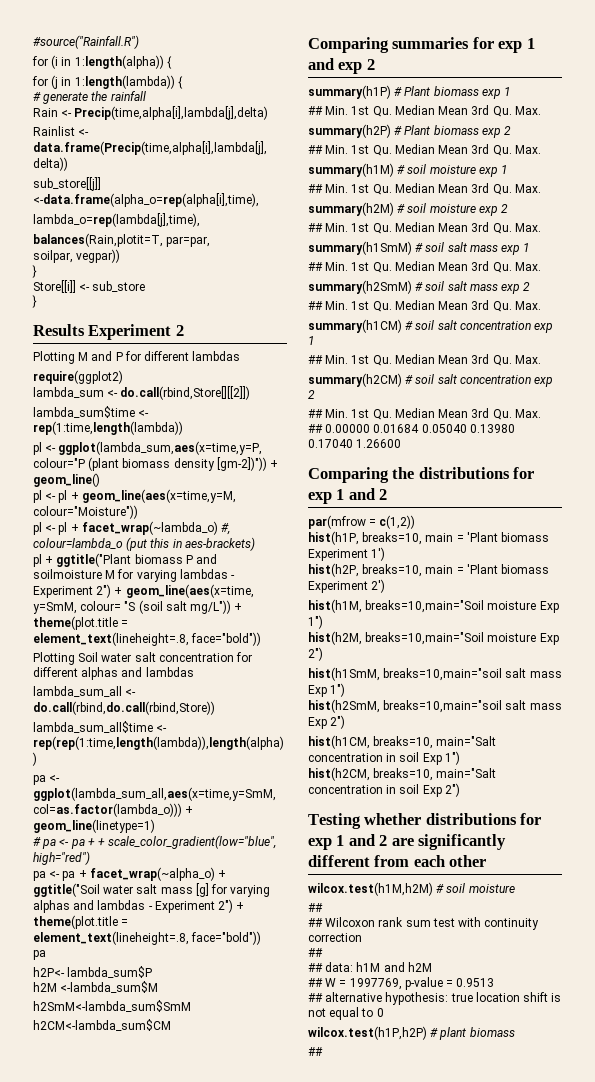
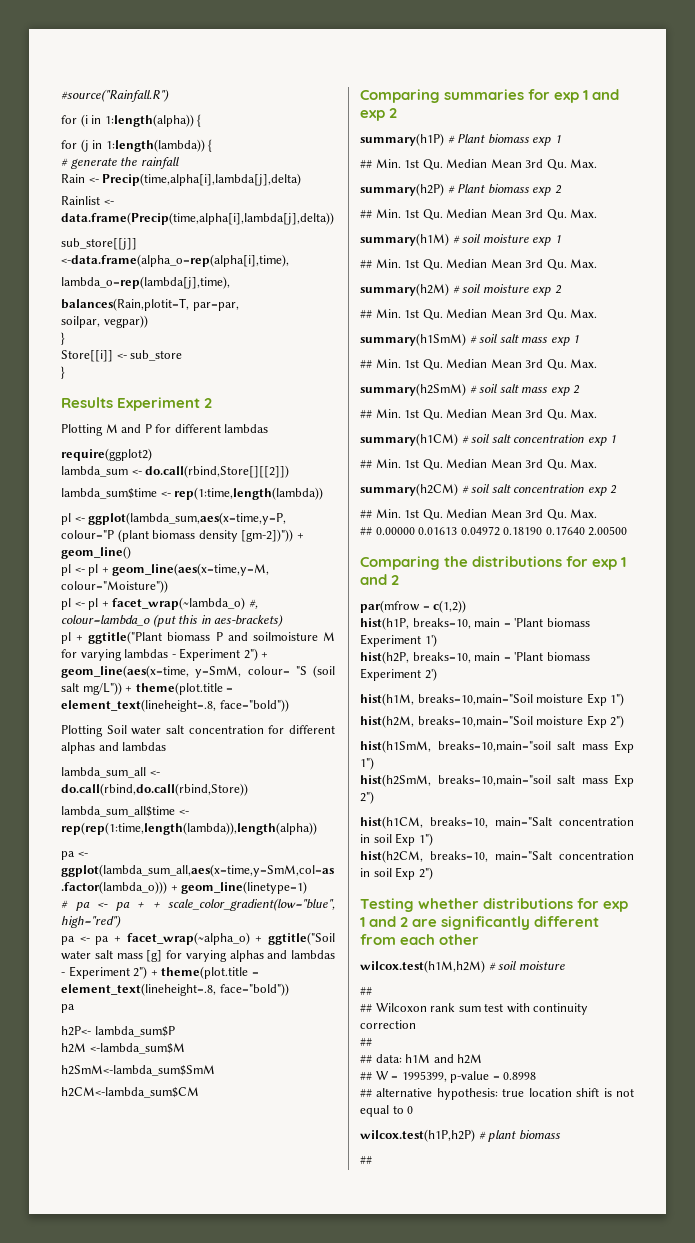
[373,424,515,433] [308,439,402,448] 0.01684 0.05040 0.13980 0.17040 1.26600 -> [418,526,628,536] 0.01613 0.04972 0.18190 0.17640 2.00500
[349,978,402,990] 1997769, -> [401,1071,447,1082] 1995399,
[456,978,495,987] 0.9513 -> [503,1072,537,1080] 0.8998

